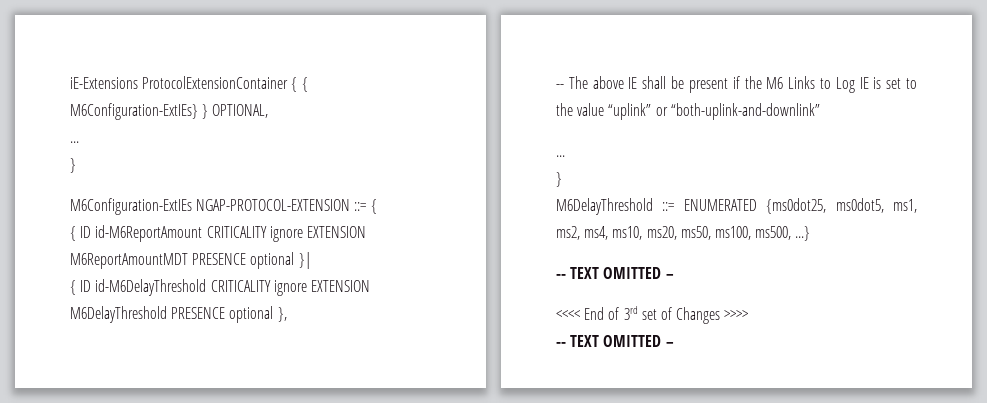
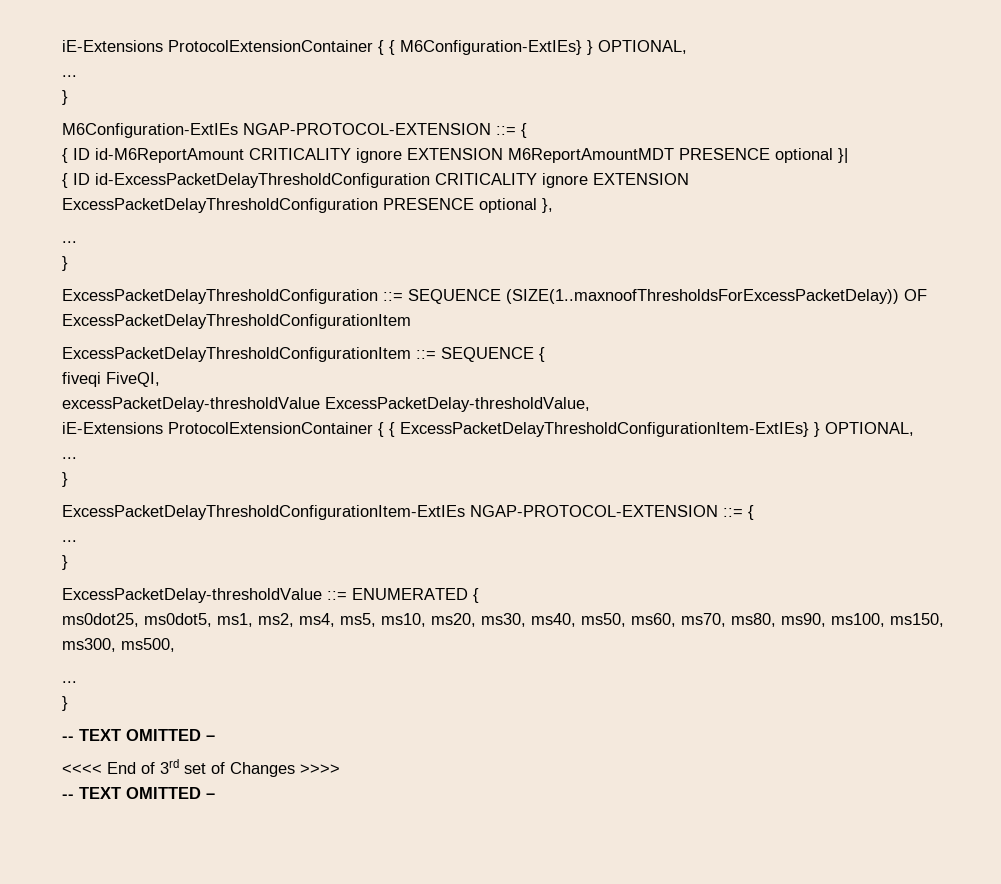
[95,279,370,296] [70,306,167,323] id-M6DelayThreshold CRITICALITY ignore EXTENSION M6DelayThreshold -> [95,173,689,188] [62,198,378,213] id-ExcessPacketDelayThresholdConfiguration CRITICALITY ignore EXTENSION ExcessPacketDelayThresholdConfiguration
[556,76,917,93] [556,103,820,120] [556,155,565,157] [556,172,562,187] [556,198,827,215] -- The above IE shall be present if the M6 Links to Log IE is set to the value “uplink” or “both-uplink-and-downlink” // ... // } // M6DelayThreshold ::= ENUMERATED {ms0dot25, -> [62,241,77,243] [62,256,68,271] [62,289,927,304] [62,314,411,329] [62,347,545,362] [62,372,160,387] [62,397,590,412] [62,422,914,437] [62,457,77,459] [62,472,68,487] [62,505,754,520] [62,540,77,542] [62,555,68,570] [62,588,479,603] [62,613,139,627] ... // } // ExcessPacketDelayThresholdConfiguration ::= SEQUENCE (SIZE(1..maxnoofThresholdsForExcessPacketDelay)) OF ExcessPacketDelayThresholdConfigurationItem // ExcessPacketDelayThresholdConfigurationItem ::= SEQUENCE { // fiveqi FiveQI, // excessPacketDelay-thresholdValue ExcessPacketDelay-thresholdValue, // iE-Extensions ProtocolExtensionContainer { { ExcessPacketDelayThresholdConfigurationItem-ExtIEs} } OPTIONAL, // ... // } // ExcessPacketDelayThresholdConfigurationItem-ExtIEs NGAP-PROTOCOL-EXTENSION ::= { // ... // } // ExcessPacketDelay-thresholdValue ::= ENUMERATED { // ms0dot25,
(609, 233) none -> [340,613,376,627] ms5,
[680,226,751,240] ms50, ms100, -> [481,613,944,627] [62,638,116,652] ms30, ms40, ms50, ms60, ms70, ms80, ms90, ms100, ms150, ms300,
[795,226,811,241] ...} -> [62,681,77,683] [62,696,68,711] // ... // }

